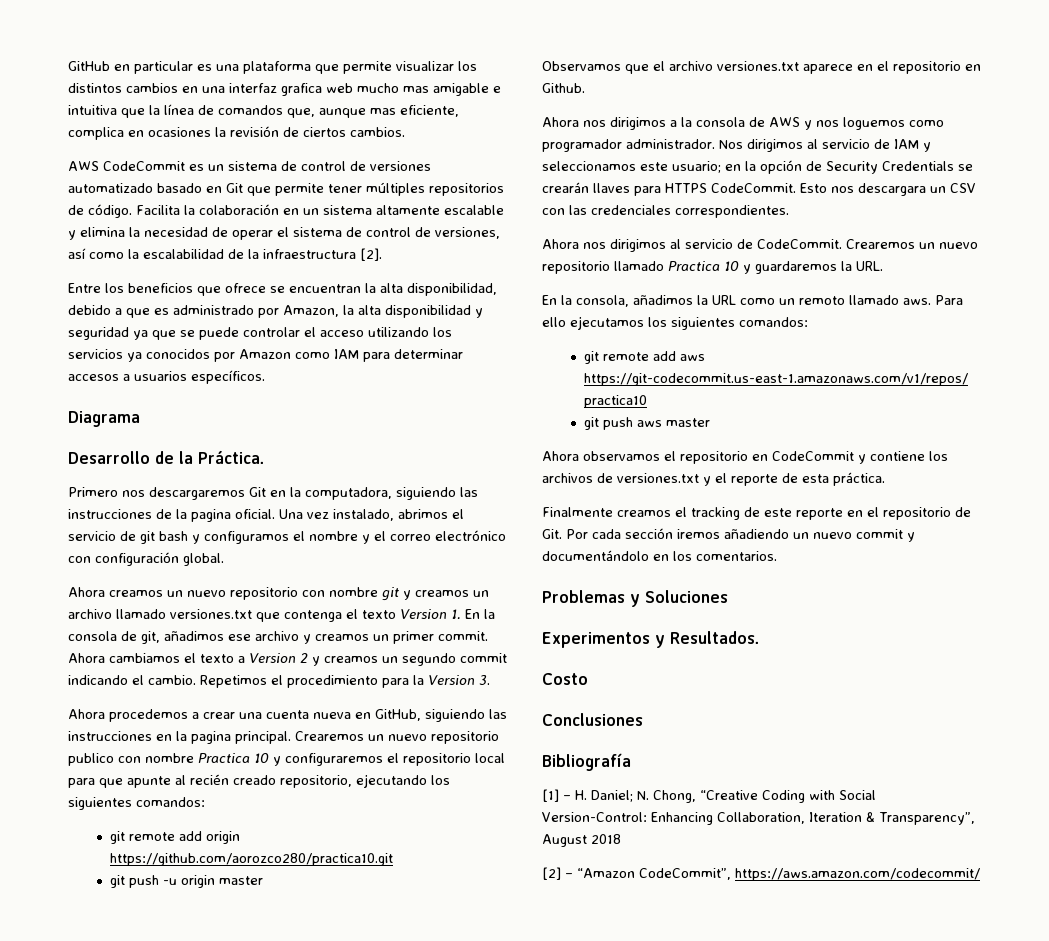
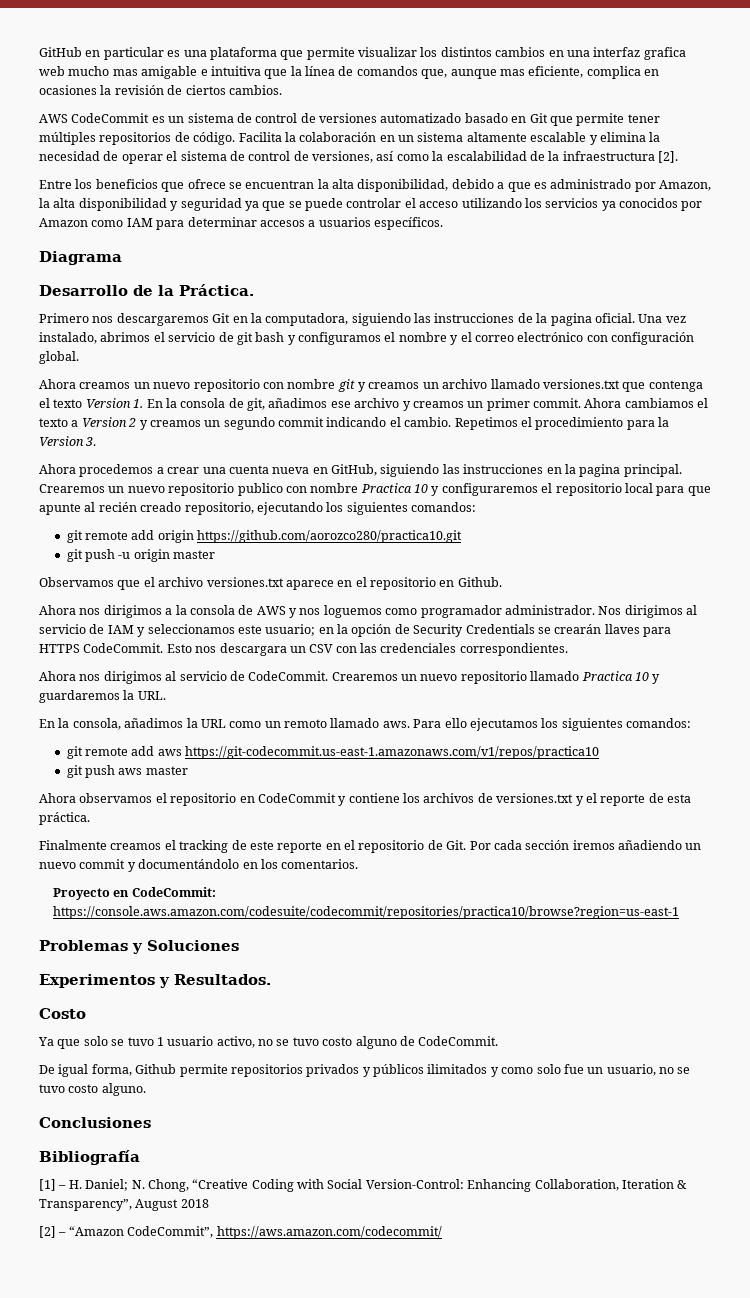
(777, 556) none -> [52,887,216,900] [52,906,679,919] // Proyecto en CodeCommit: https://console.aws.amazon.com/codesuite/codecommit/repositories/practica10/browse?region=us-east-1
(588, 679) none -> [38,1036,499,1049] [39,1064,691,1077] [39,1083,146,1096] // Ya que solo se tuvo 1 usuario activo, no se tuvo costo alguno de CodeCommit. // De igual forma, Github permite repositorios privados y públicos ilimitados y como solo fue un usuario, no se tuvo costo alguno.

